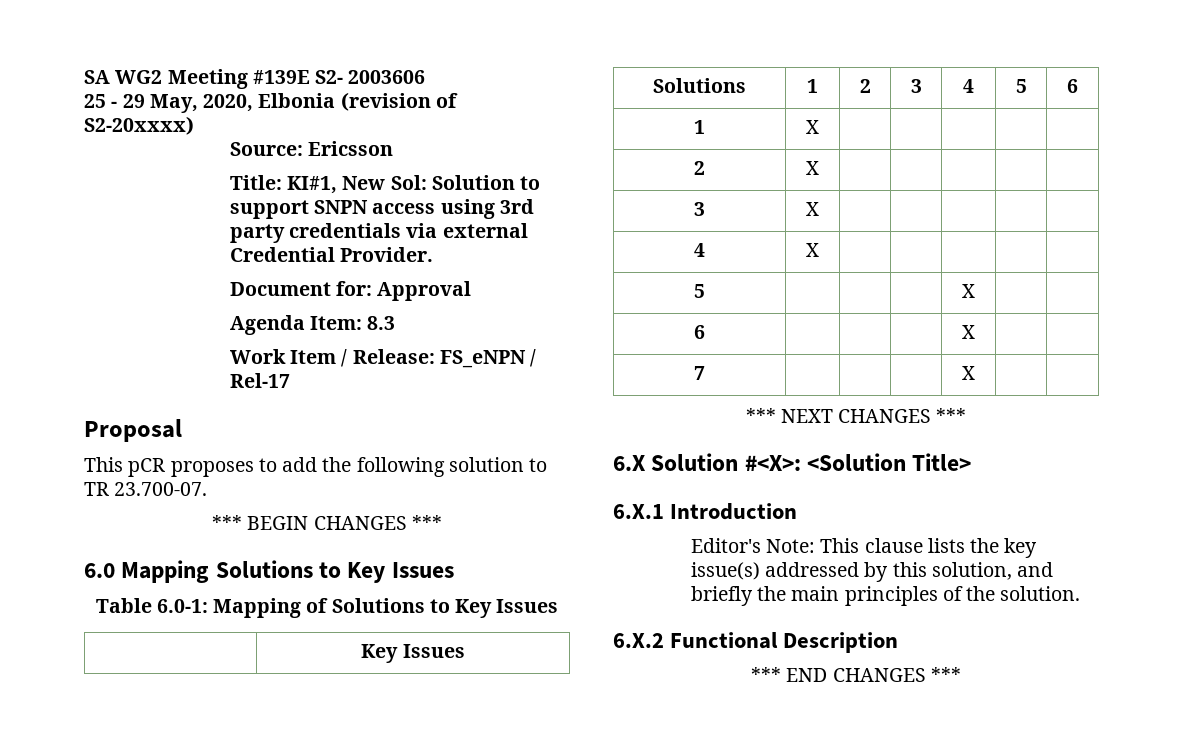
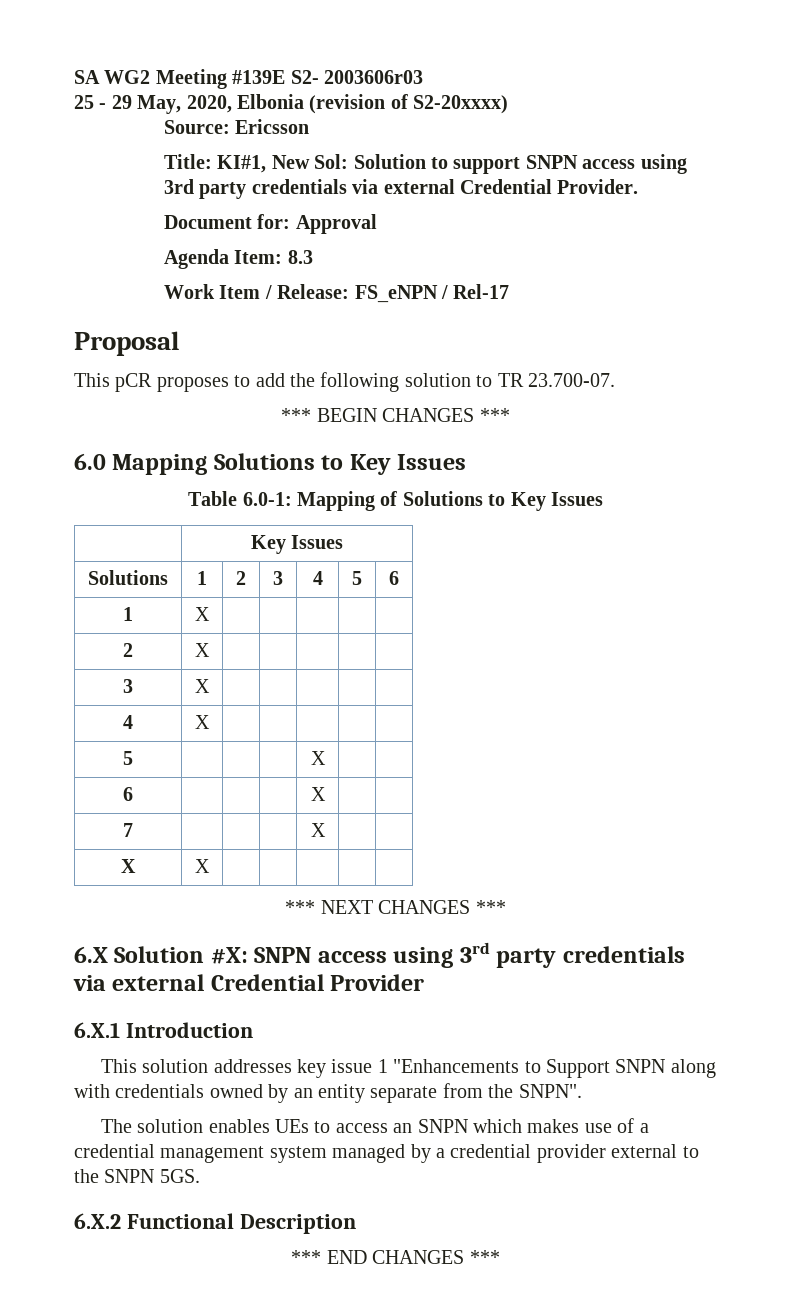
[348,70,426,84] 2003606 -> [324,70,423,84] 2003606r03
(975, 373) none -> [121,859,136,873] [195,859,210,873] // X | X | | | | |
[744,453,972,471] [613,503,798,520] [690,538,1038,558] [690,562,1054,582] [690,586,1081,606] #<X>: <Solution Title> // 6.X.1 Introduction // Editor's Note: This clause lists the key issue(s) addressed by this solution, and briefly the main principles of the solution. -> [210,942,685,968] [73,974,425,991] [74,1022,253,1038] [100,1059,716,1078] [74,1083,582,1103] [100,1118,649,1133] [74,1144,699,1163] [74,1169,200,1183] #X: SNPN access using 3rd party credentials via external Credential Provider // 6.X.1 Introduction // This solution addresses key issue 1 "Enhancements to Support SNPN along with credentials owned by an entity separate from the SNPN". // The solution enables UEs to access an SNPN which makes use of a credential management system managed by a credential provider external to the SNPN 5GS.

